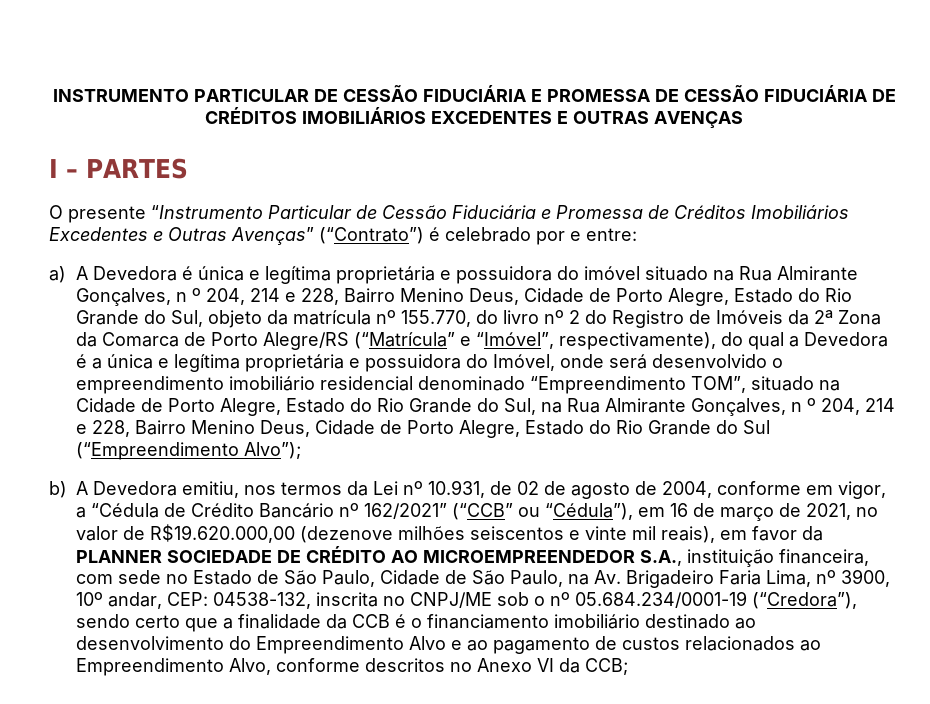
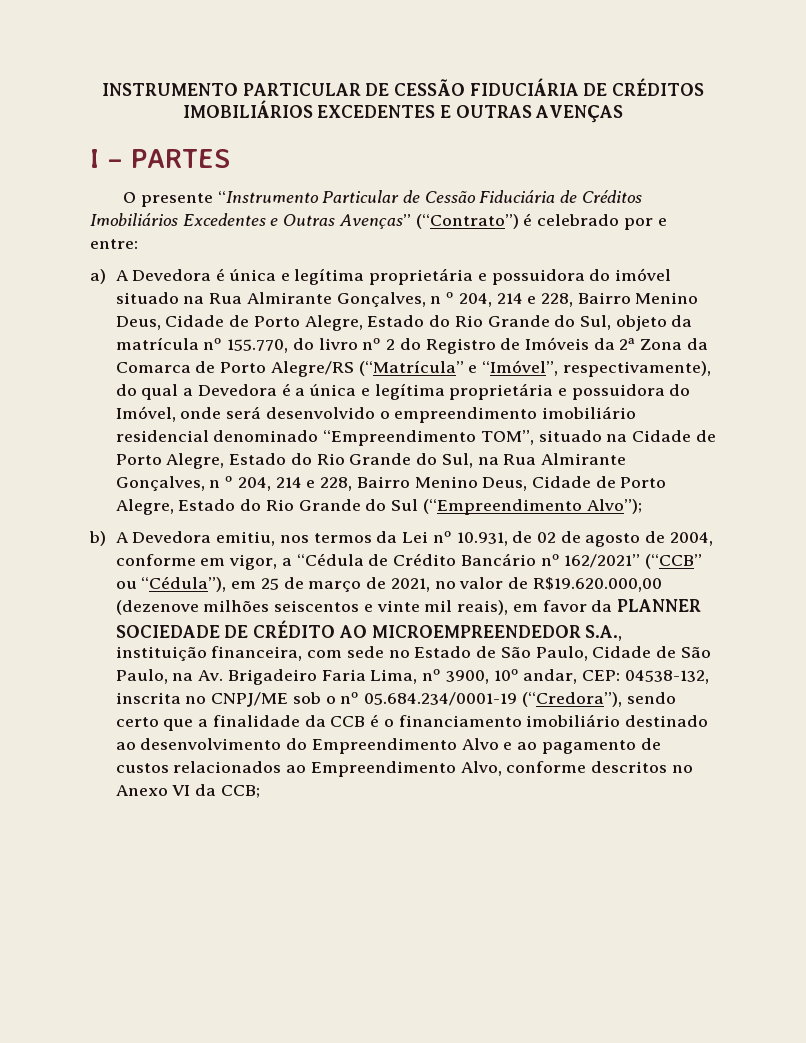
[530,85,867,102] E PROMESSA DE CESSÃO FIDUCIÁRIA -> (579, 87) none
[541,205,643,219] e Promessa -> (556, 196) none
[670,503,689,517] 16 -> [260,578,279,590] 25

